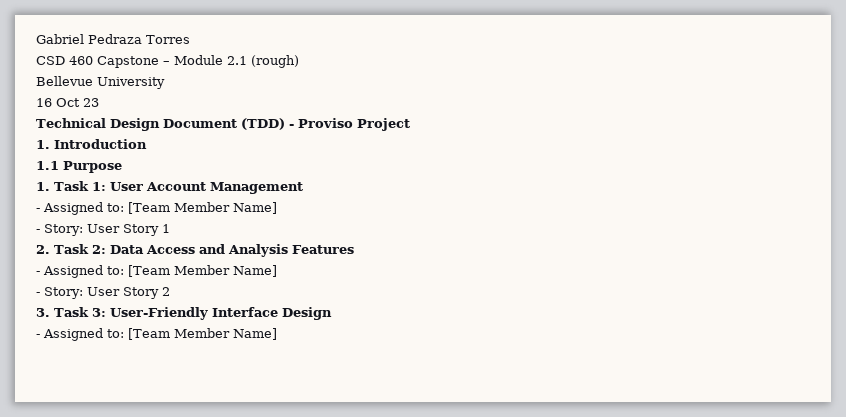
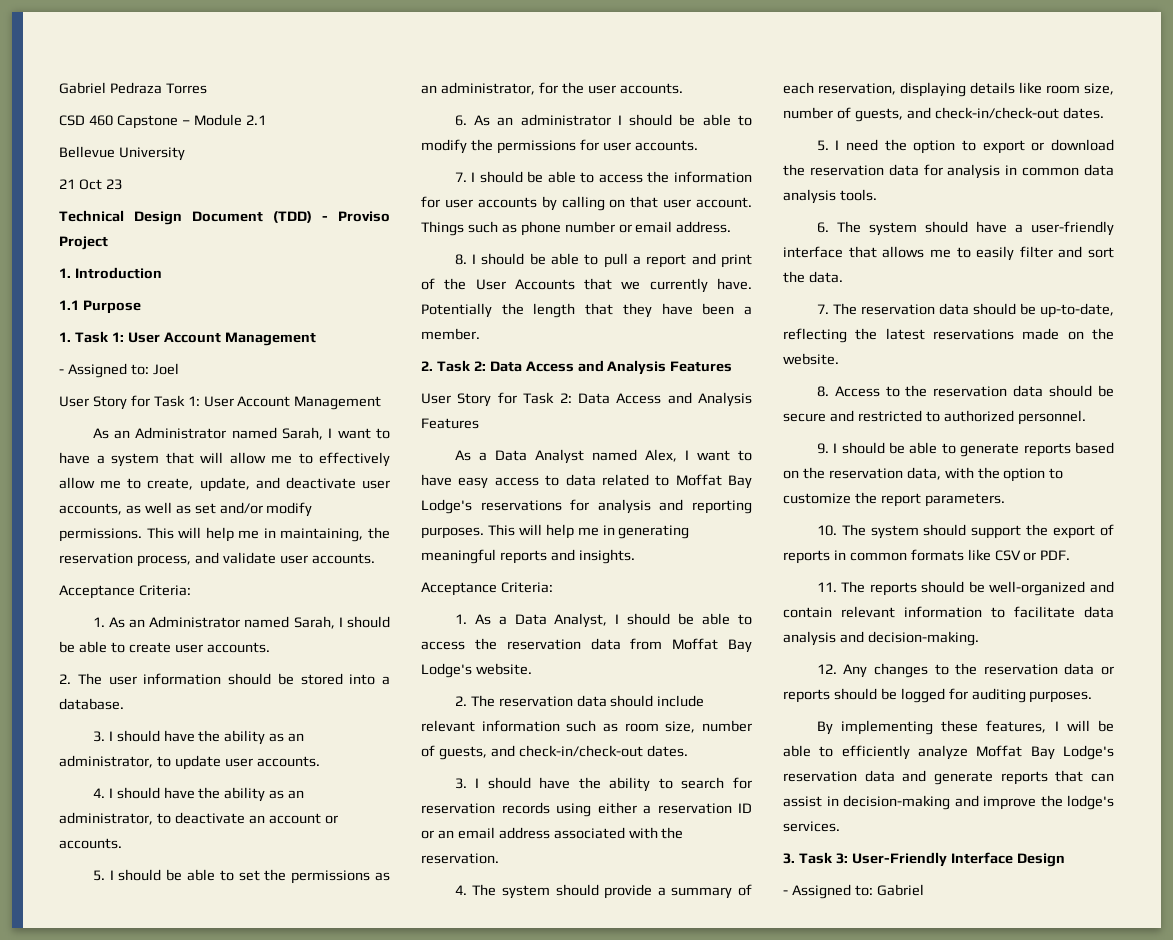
[251,55,299,68] (rough) -> (266, 120) none
[36,98,52,107] 16 -> [59,179,75,189] 21
[128,202,277,214] [36,224,170,236] [Team Member Name] // - Story: User Story 1 -> [152,363,179,375] [59,395,382,410] [92,427,390,440] [59,452,390,467] [59,477,391,492] [59,502,313,517] [59,527,390,542] [59,552,375,567] [59,585,191,599] [92,616,390,629] [59,641,270,653] [59,673,390,685] [59,698,124,710] [92,730,305,745] [59,755,320,770] [92,787,305,802] [59,812,338,825] [59,838,122,849] [92,869,391,884] [421,82,683,95] [454,114,752,126] [421,139,698,154] [454,171,752,183] [421,196,752,211] [421,221,732,236] [454,253,753,268] [421,278,752,293] [421,303,752,318] [421,328,480,340] Joel // User Story for Task 1: User Account Management // As an Administrator named Sarah, I want to have a system that will allow me to effectively allow me to create, update, and deactivate user accounts, as well as set and/or modify permissions. This will help me in maintaining, the reservation process, and validate user accounts. // Acceptance Criteria: // 1. As an Administrator named Sarah, I should be able to create user accounts. // 2. The user information should be stored into a database. // 3. I should have the ability as an administrator, to update user accounts. // 4. I should have the ability as an administrator, to deactivate an account or accounts. // 5. I should be able to set the permissions as an administrator, for the user accounts. // 6. As an administrator I should be able to modify the permissions for user accounts. // 7. I should be able to access the information for user accounts by calling on that user account. Things such as phone number or email address. // 8. I should be able to pull a report and print of the User Accounts that we currently have. Potentially the length that they have been a member.
[36,265,277,278] [36,287,170,299] - Assigned to: [Team Member Name] // - Story: User Story 2 -> [421,392,752,407] [421,418,479,429] [454,449,752,464] [421,474,752,489] [421,499,752,514] [421,524,690,539] [421,549,635,564] [421,582,553,596] [454,613,752,628] [421,638,752,653] [421,663,532,678] [454,695,705,707] [421,720,752,733] [421,745,688,760] [454,777,752,792] [421,802,752,817] [421,827,684,839] [421,853,499,864] [454,884,752,899] [783,82,1114,97] [783,107,1104,122] [816,139,1114,154] [783,164,1114,179] [783,189,877,204] [816,221,1114,236] [783,246,1114,261] [783,271,843,283] [816,303,1114,318] [783,328,1114,343] [783,353,839,365] [816,385,1114,397] [783,410,1086,425] [816,442,1114,457] [783,467,1064,482] [783,492,1005,507] [816,524,1114,539] [783,549,1071,564] [816,581,1114,596] [783,606,1114,618] [783,631,979,646] [816,663,1114,678] [783,688,1093,703] [816,720,1114,735] [783,745,1114,760] [783,770,1114,785] [783,795,1114,810] [783,821,840,832] User Story for Task 2: Data Access and Analysis Features // As a Data Analyst named Alex, I want to have easy access to data related to Moffat Bay Lodge's reservations for analysis and reporting purposes. This will help me in generating meaningful reports and insights. // Acceptance Criteria: // 1. As a Data Analyst, I should be able to access the reservation data from Moffat Bay Lodge's website. // 2. The reservation data should include relevant information such as room size, number of guests, and check-in/check-out dates. // 3. I should have the ability to search for reservation records using either a reservation ID or an email address associated with the reservation. // 4. The system should provide a summary of each reservation, displaying details like room size, number of guests, and check-in/check-out dates. // 5. I need the option to export or download the reservation data for analysis in common data analysis tools. // 6. The system should have a user-friendly interface that allows me to easily filter and sort the data. // 7. The reservation data should be up-to-date, reflecting the latest reservations made on the website. // 8. Access to the reservation data should be secure and restricted to authorized personnel. // 9. I should be able to generate reports based on the reservation data, with the option to customize the report parameters. // 10. The system should support the export of reports in common formats like CSV or PDF. // 11. The reports should be well-organized and contain relevant information to facilitate data analysis and decision-making. // 12. Any changes to the reservation data or reports should be logged for auditing purposes. // By implementing these features, I will be able to efficiently analyze Moffat Bay Lodge's reservation data and generate reports that can assist in decision-making and improve the lodge's services.
[128,328,277,340] [Team Member Name] -> [876,884,924,896] Gabriel

